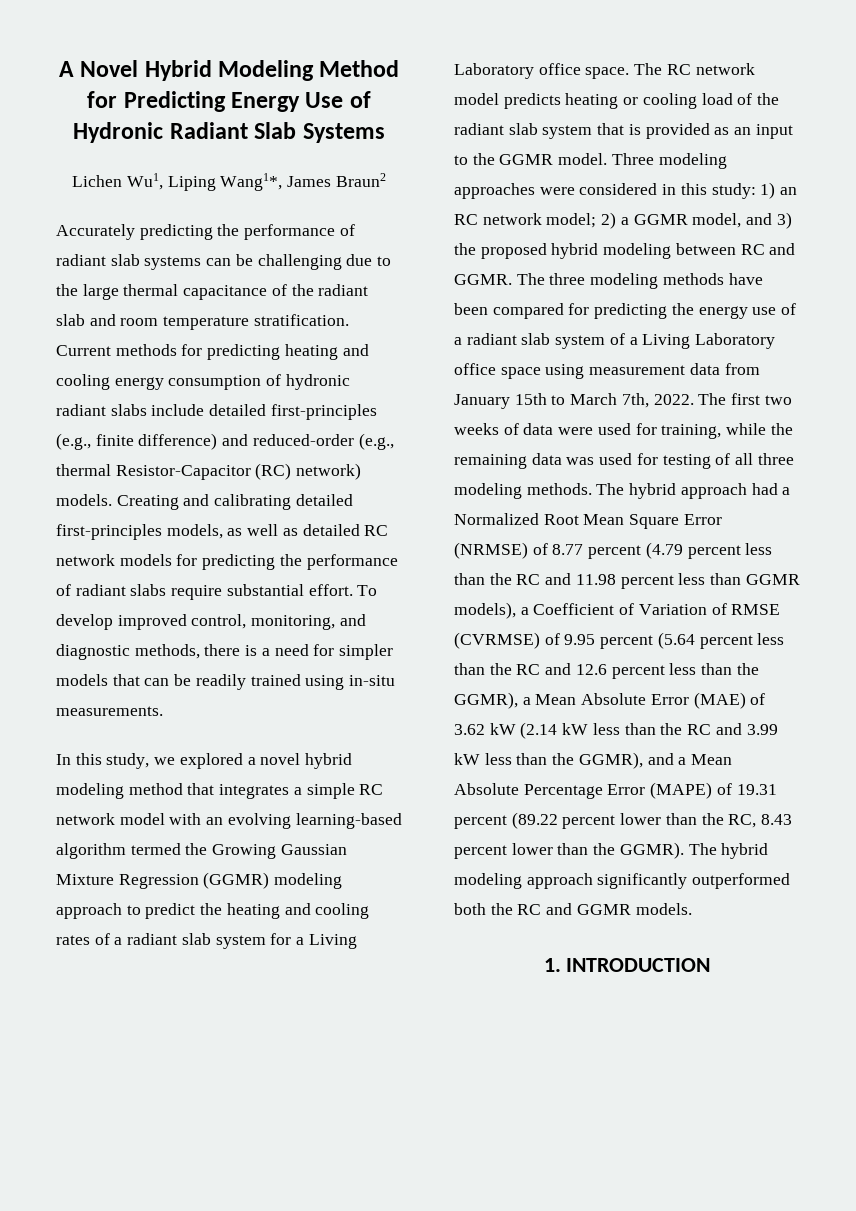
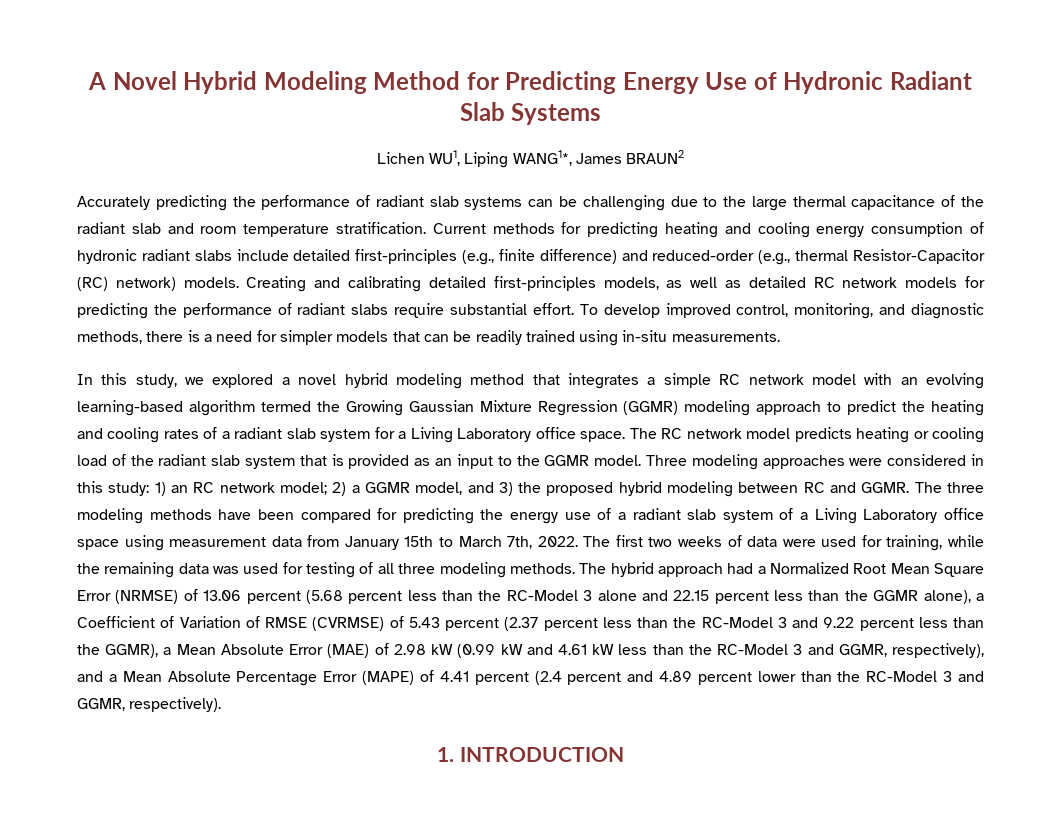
[126,173,386,191] Wu1, Liping Wang1*, James Braun2 -> [429,150,685,168] WU1, Liping WANG1*, James BRAUN2
[552,542,773,559] [454,573,800,589] [454,602,516,619] 8.77 percent (4.79 percent less than the RC and 11.98 percent less than GGMR models), -> [203,590,971,604] 13.06 percent (5.68 percent less than the RC-Model 3 alone and 22.15 percent less than the GGMR alone),
[564,632,785,649] [454,663,607,675] 9.95 percent (5.64 percent less than the RC and 12.6 -> [408,617,855,631] 5.43 percent (2.37 percent less than the RC-Model 3 and 9.22
[454,722,778,739] [454,752,643,769] 3.62 kW (2.14 kW less than the RC and 3.99 kW less than the GGMR), -> [393,643,985,658] 2.98 kW (0.99 kW and 4.61 kW less than the RC-Model 3 and GGMR, respectively),
[736,784,777,795] [454,812,793,829] [454,842,769,859] [454,873,791,889] [454,903,692,915] 19.31 percent (89.22 percent lower than the RC, 8.43 percent lower than the GGMR). The hybrid modeling approach significantly outperformed both the RC and GGMR models. -> [439,671,985,685] [77,697,222,712] 4.41 percent (2.4 percent and 4.89 percent lower than the RC-Model 3 and GGMR, respectively).

